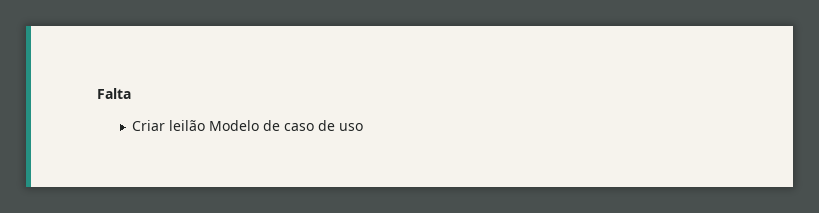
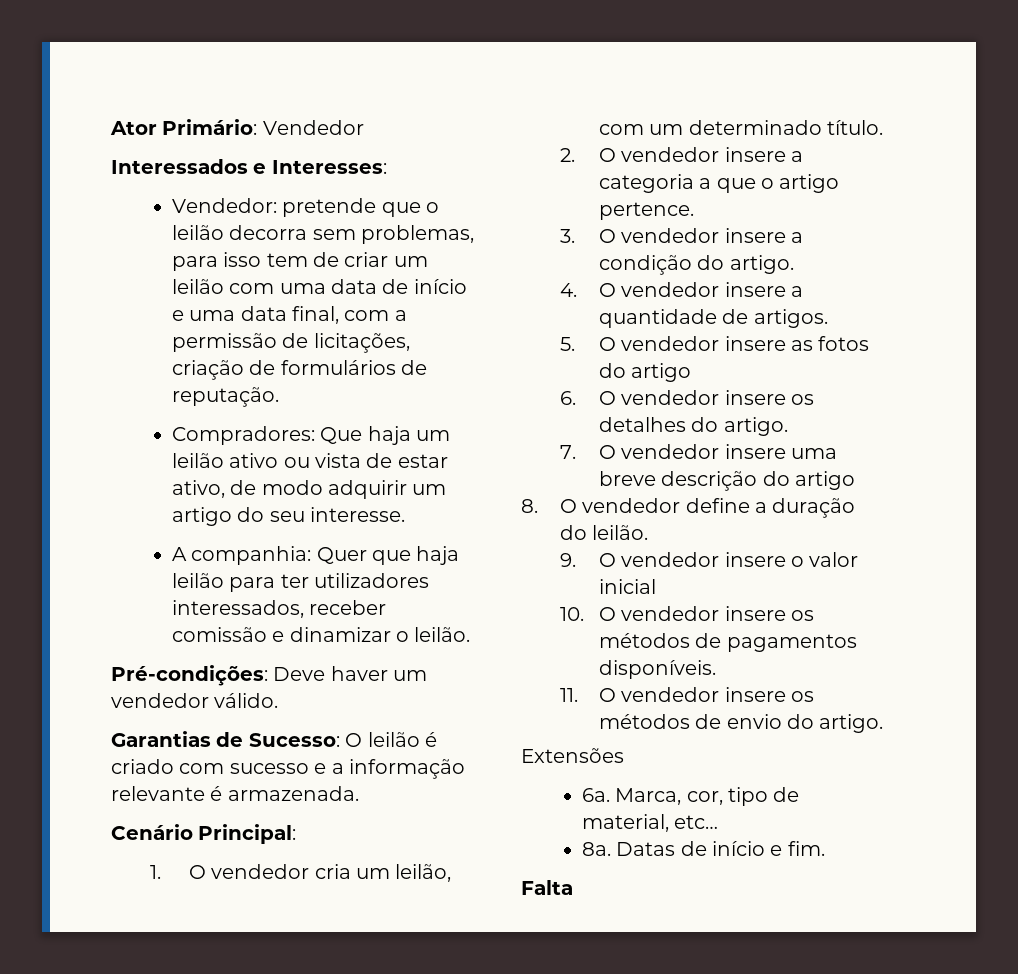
[97,88,131,99] [132,120,364,131] Falta // Criar leilão Modelo de caso de uso -> [110,119,364,135] [111,159,387,174] [171,198,440,217] [171,225,475,244] [171,252,428,271] [171,279,467,294] [171,306,407,324] [171,333,410,353] [171,360,428,380] [171,387,279,407] [171,426,451,445] [171,453,448,468] [171,480,447,499] [171,507,406,526] [171,546,460,565] [171,573,430,592] [171,600,387,618] [171,627,471,642] [111,665,428,686] [111,693,279,708] [111,731,437,747] [111,759,465,779] [111,786,359,801] [111,824,297,844] [149,864,452,882] [598,120,883,135] [559,147,803,162] [598,174,840,193] [598,202,694,220] [559,228,803,243] [598,255,794,275] [559,282,803,297] [598,309,828,328] [559,336,870,351] [598,363,692,382] [559,390,814,405] [598,417,788,436] [559,444,837,459] [598,471,855,491] [521,498,856,518] [559,525,649,540] [559,552,859,567] [598,579,656,594] [559,606,814,621] [598,633,857,652] [598,660,716,679] [559,687,814,702] [598,714,884,733] [521,748,624,763] [581,787,800,806] [581,814,719,832] [581,841,825,856] [521,880,573,895] Ator Primário: Vendedor // Interessados e Interesses: // Vendedor: pretende que o leilão decorra sem problemas, para isso tem de criar um leilão com uma data de início e uma data final, com a permissão de licitações, criação de formulários de reputação. // Compradores: Que haja um leilão ativo ou vista de estar ativo, de modo adquirir um artigo do seu interesse. // A companhia: Quer que haja leilão para ter utilizadores interessados, receber comissão e dinamizar o leilão. // Pré-condições: Deve haver um vendedor válido. // Garantias de Sucesso: O leilão é criado com sucesso e a informação relevante é armazenada. // Cenário Principal: // 1. O vendedor cria um leilão, com um determinado título. // 2. O vendedor insere a categoria a que o artigo pertence. // 3. O vendedor insere a condição do artigo. // 4. O vendedor insere a quantidade de artigos. // 5. O vendedor insere as fotos do artigo // 6. O vendedor insere os detalhes do artigo. // 7. O vendedor insere uma breve descrição do artigo // 8. O vendedor define a duração do leilão. // 9. O vendedor insere o valor inicial // 10. O vendedor insere os métodos de pagamentos disponíveis. // 11. O vendedor insere os métodos de envio do artigo. // Extensões // 6a. Marca, cor, tipo de material, etc… // 8a. Datas de início e fim. // Falta

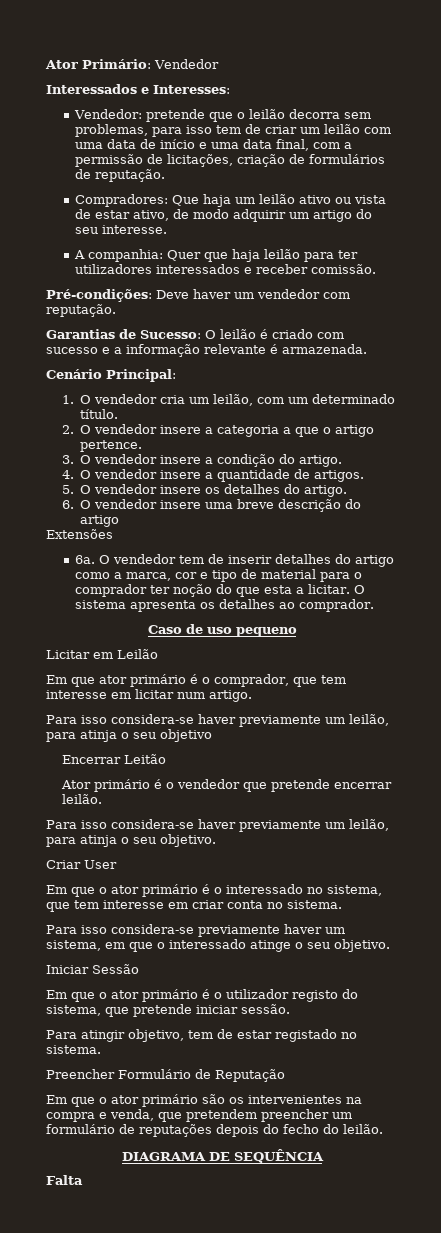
[171,600,387,618] [171,627,471,642] interessados, receber comissão e dinamizar o leilão. -> [156,264,377,274] interessados e receber comissão.
[214,693,279,708] válido. -> [323,292,350,299] [46,304,116,317] com reputação.
[790,336,870,351] [598,363,692,382] [559,390,786,405] as fotos do artigo // 6. O vendedor insere -> (201, 489) none
[559,445,576,459] 7. -> [61,500,74,509] 6.
[521,498,856,518] [559,525,649,540] [559,552,859,567] [598,579,656,594] [559,606,814,621] [598,633,857,652] [598,660,716,679] [559,687,814,702] [598,714,884,733] [521,748,624,763] [581,787,800,806] [581,814,719,832] [581,841,825,856] 8. O vendedor define a duração do leilão. // 9. O vendedor insere o valor inicial // 10. O vendedor insere os métodos de pagamentos disponíveis. // 11. O vendedor insere os métodos de envio do artigo. // Extensões // 6a. Marca, cor, tipo de material, etc… // 8a. Datas de início e fim. -> [46,529,113,539] [75,554,395,567] [75,569,363,582] [75,584,366,597] [75,599,375,612] [147,624,297,637] [46,649,158,659] [46,674,346,687] [46,689,252,702] [46,714,389,727] [46,729,212,742] [61,754,166,764] [60,779,392,792] [61,794,102,804] [46,819,389,832] [46,834,216,847] [46,860,117,869] [46,884,382,897] [46,900,342,912] [46,924,345,937] [46,939,390,952] [46,964,139,974] [46,989,358,1002] [46,1004,290,1017] [46,1029,357,1042] [46,1045,101,1054] [46,1069,285,1082] [46,1094,362,1107] [46,1109,352,1122] [46,1124,383,1137] [121,1149,324,1163] Extensões // 6a. O vendedor tem de inserir detalhes do artigo como a marca, cor e tipo de material para o comprador ter noção do que esta a licitar. O sistema apresenta os detalhes ao comprador. // Caso de uso pequeno // Licitar em Leilão // Em que ator primário é o comprador, que tem interesse em licitar num artigo. // Para isso considera-se haver previamente um leilão, para atinja o seu objetivo // Encerrar Leitão // Ator primário é o vendedor que pretende encerrar leilão. // Para isso considera-se haver previamente um leilão, para atinja o seu objetivo. // Criar User // Em que o ator primário é o interessado no sistema, que tem interesse em criar conta no sistema. // Para isso considera-se previamente haver um sistema, em que o interessado atinge o seu objetivo. // Iniciar Sessão // Em que o ator primário é o utilizador registo do sistema, que pretende iniciar sessão. // Para atingir objetivo, tem de estar registado no sistema. // Preencher Formulário de Reputação // Em que o ator primário são os intervenientes na compra e venda, que pretendem preencher um formulário de reputações depois do fecho do leilão. // DIAGRAMA DE SEQUÊNCIA

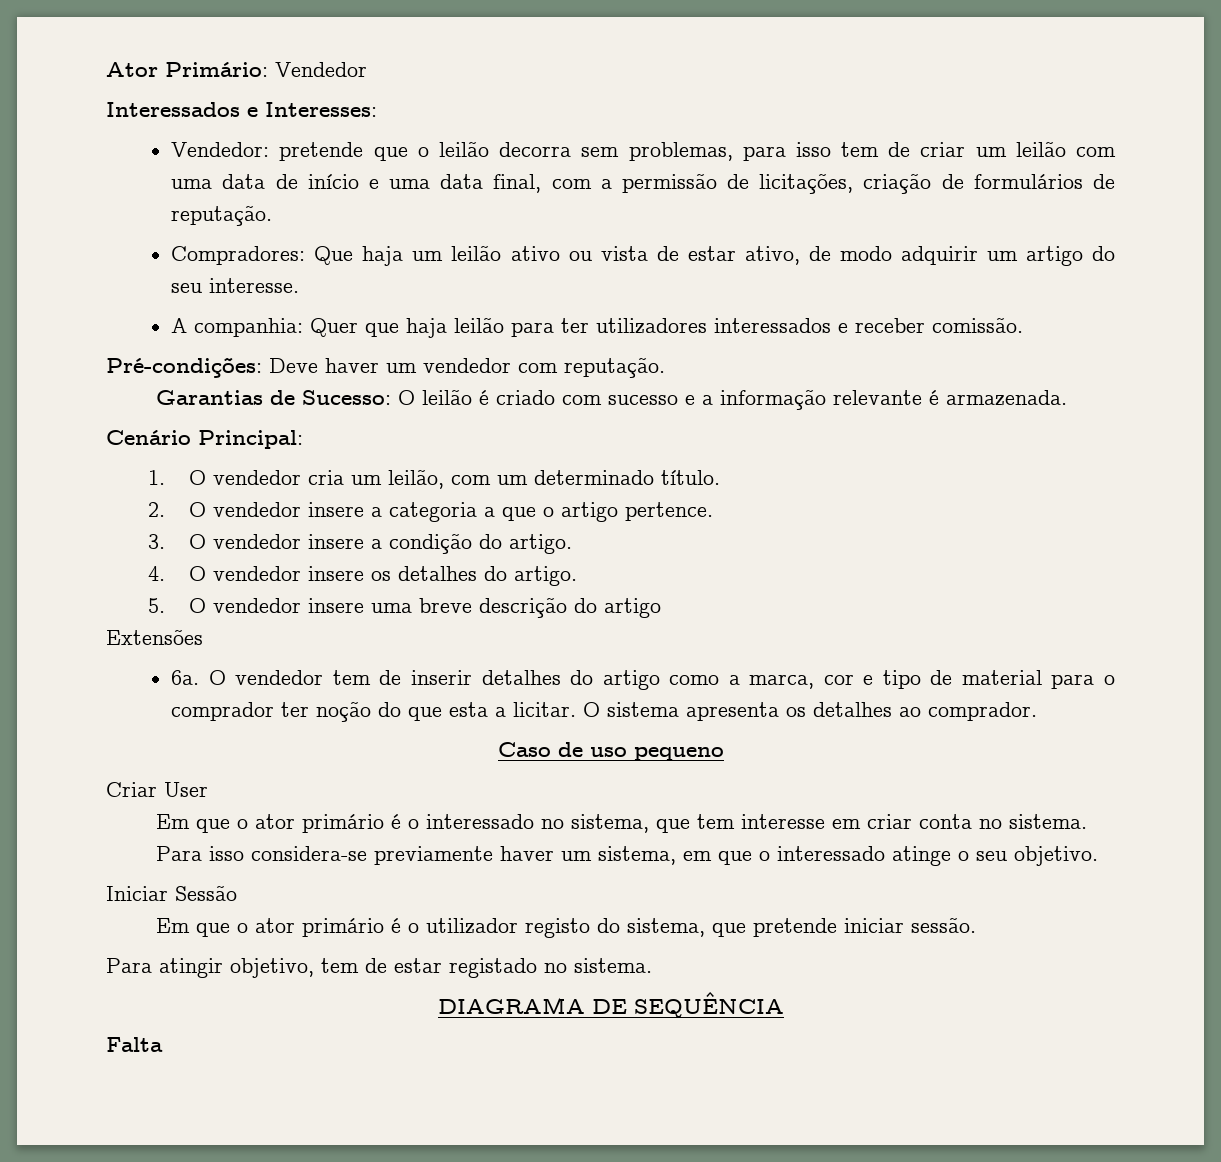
[204,469,364,482] [61,484,201,494] a quantidade de artigos. // 5. O vendedor insere -> (365, 573) none
[61,500,74,509] 6. -> [147,598,165,613] 5.
[46,649,158,659] [46,674,346,687] [46,689,252,702] [46,714,389,727] [46,729,212,742] [61,754,166,764] [60,779,392,792] [61,794,102,804] [46,819,389,832] [46,834,216,847] // Licitar em Leilão // Em que ator primário é o comprador, que tem interesse em licitar num artigo. // Para isso considera-se haver previamente um leilão, para atinja o seu objetivo // Encerrar Leitão // Ator primário é o vendedor que pretende encerrar leilão. // Para isso considera-se haver previamente um leilão, para atinja o seu objetivo. -> (724, 754) none
[46,1069,285,1082] [46,1094,362,1107] [46,1109,352,1122] [46,1124,383,1137] // Preencher Formulário de Reputação // Em que o ator primário são os intervenientes na compra e venda, que pretendem preencher um formulário de reputações depois do fecho do leilão. -> (652, 965) none

